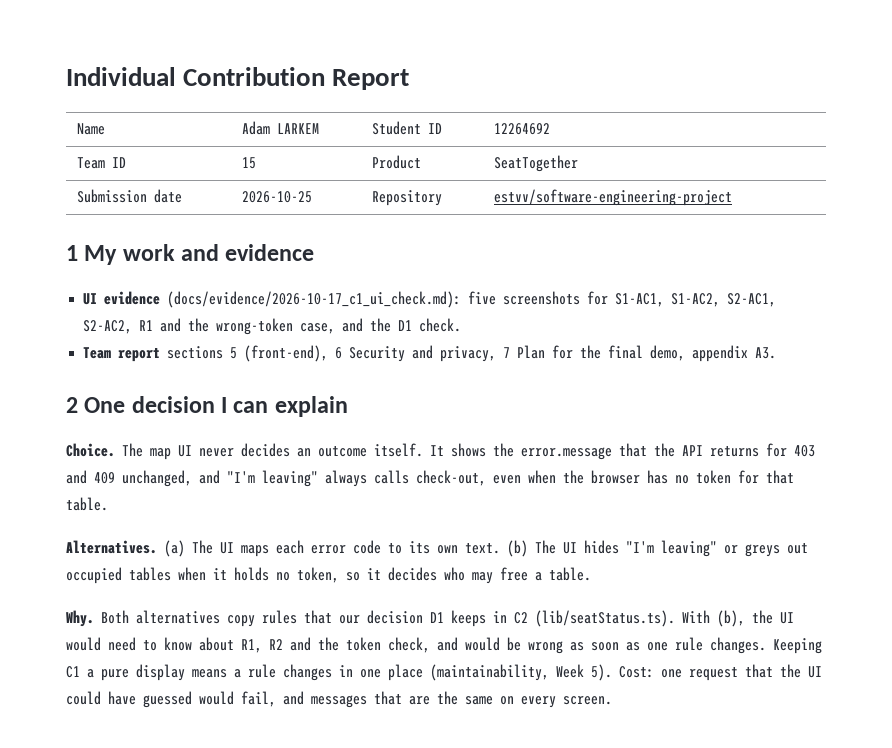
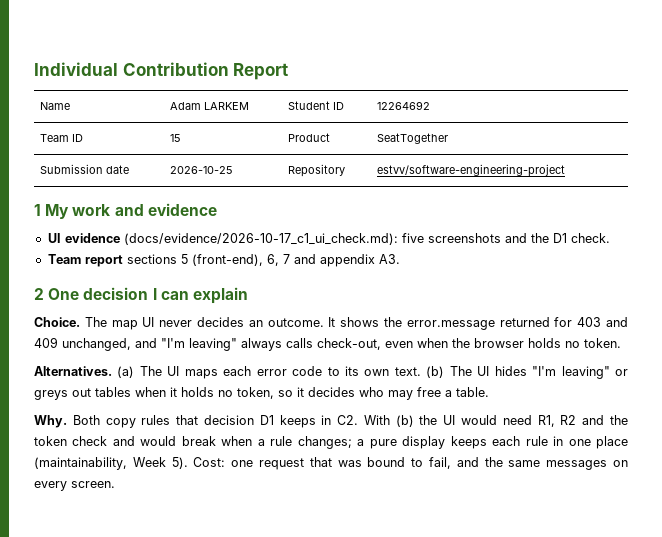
[587,291,777,307] [83,318,336,335] for S1-AC1, S1-AC2, S2-AC1, S2-AC2, R1 and the wrong-token case, -> (501, 238) none
[335,345,686,362] 6 Security and privacy, 7 Plan for the final demo, -> [266,254,316,266] 6, 7 and
[318,443,423,457] outcome itself. -> [267,318,324,327] outcome.
[619,443,759,457] that the API returns -> [499,317,550,327] returned
[647,470,794,484] [66,497,108,511] has no token for that table. -> [528,338,621,348] holds no token.
[66,567,122,584] occupied -> (91, 392) none
[136,610,220,624] alternatives -> (100, 420) none
[339,615,360,624] our -> (199, 420) none
[514,610,745,627] C2 (lib/seatStatus.ts). With (b), -> [337,415,414,427] C2. With (b)
[143,637,234,651] to know about -> (532, 420) none
[388,637,430,653] check, -> [72,436,108,446] check
[507,637,822,654] [66,664,332,681] be wrong as soon as one rule changes. Keeping C1 a pure display means a rule changes -> [181,436,548,449] break when a rule changes; a pure display keeps each rule
[780,664,822,678] [66,691,430,708] the UI could have guessed would fail, and messages that are -> [337,457,479,469] was bound to fail, and
(493, 700) none -> [546,460,608,470] messages

